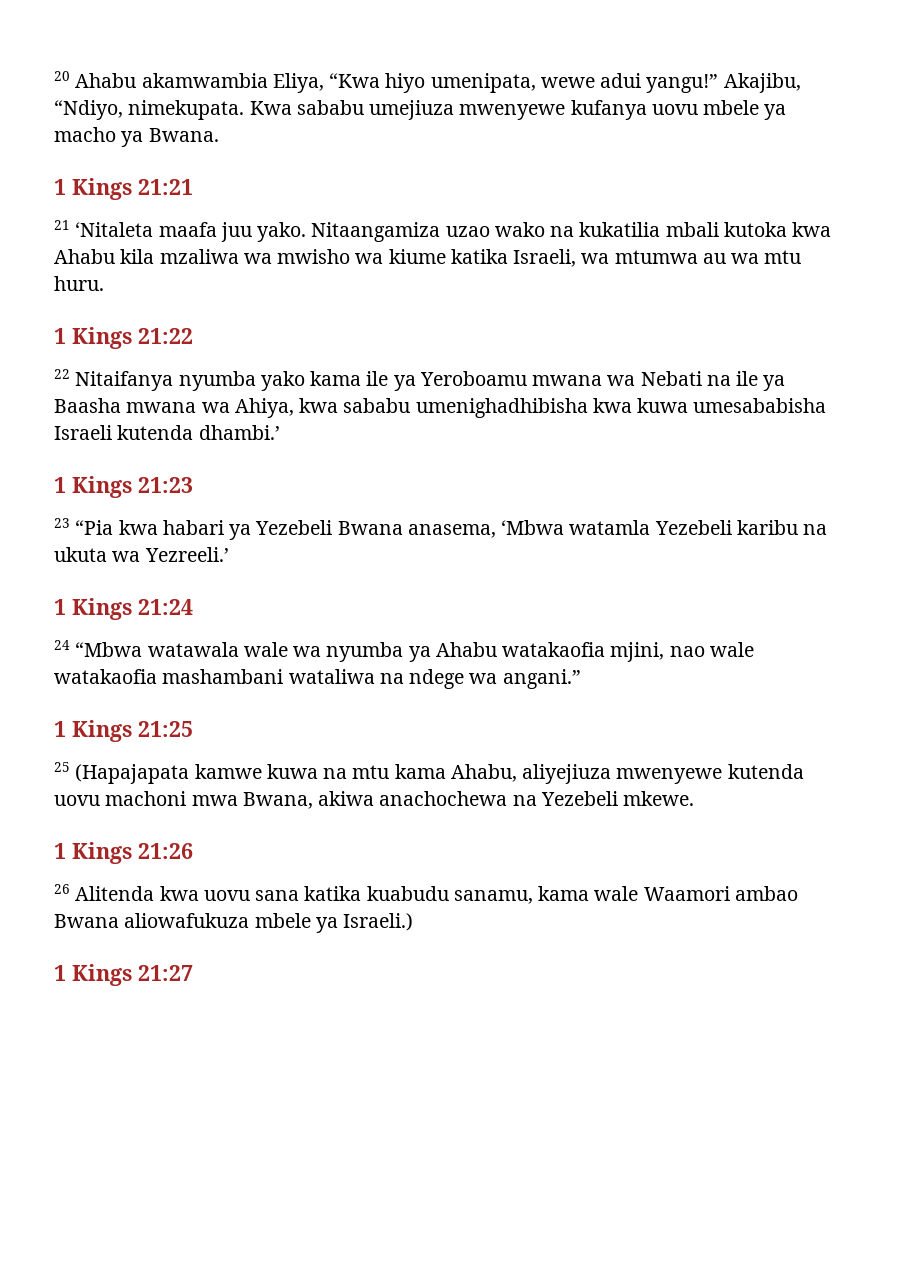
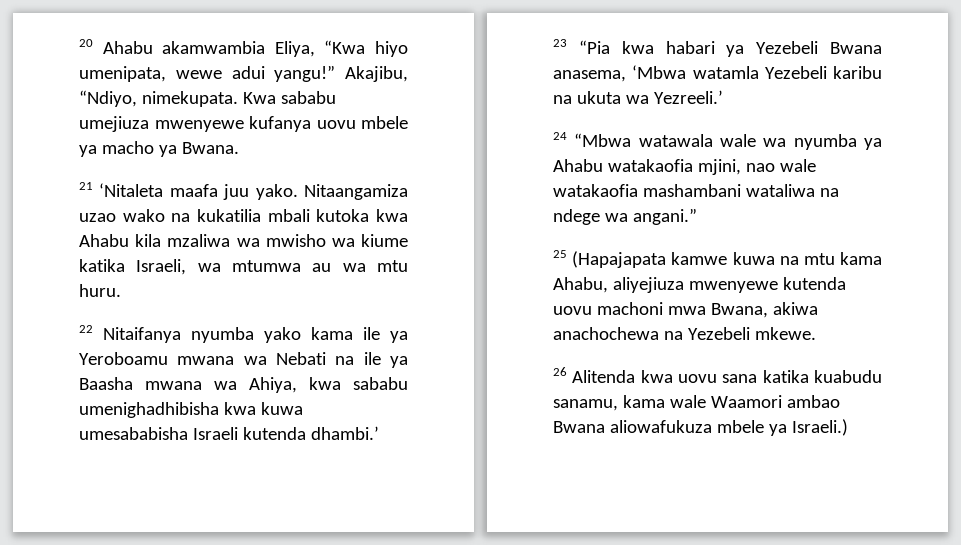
[54,178,193,200] // 1 Kings 21:21 -> (239, 148) none
[54,327,193,349] // 1 Kings 21:22 -> (121, 290) none
[54,476,193,498] // 1 Kings 21:23 -> (379, 433) none
[54,598,193,620] // 1 Kings 21:24 -> (723, 97) none
[54,720,193,742] // 1 Kings 21:25 -> (697, 216) none
[54,842,193,864] // 1 Kings 21:26 -> (816, 333) none
[54,964,193,986] // 1 Kings 21:27 -> (848, 427) none

